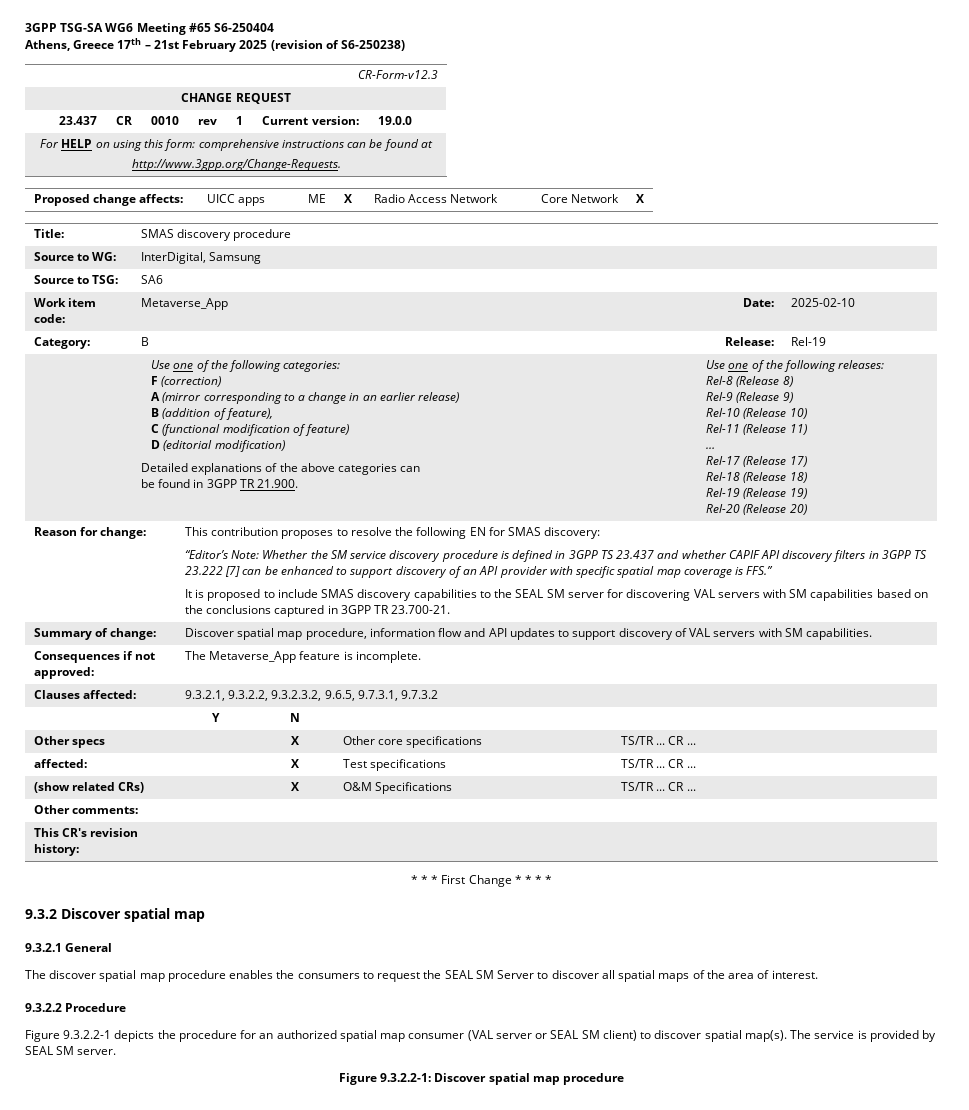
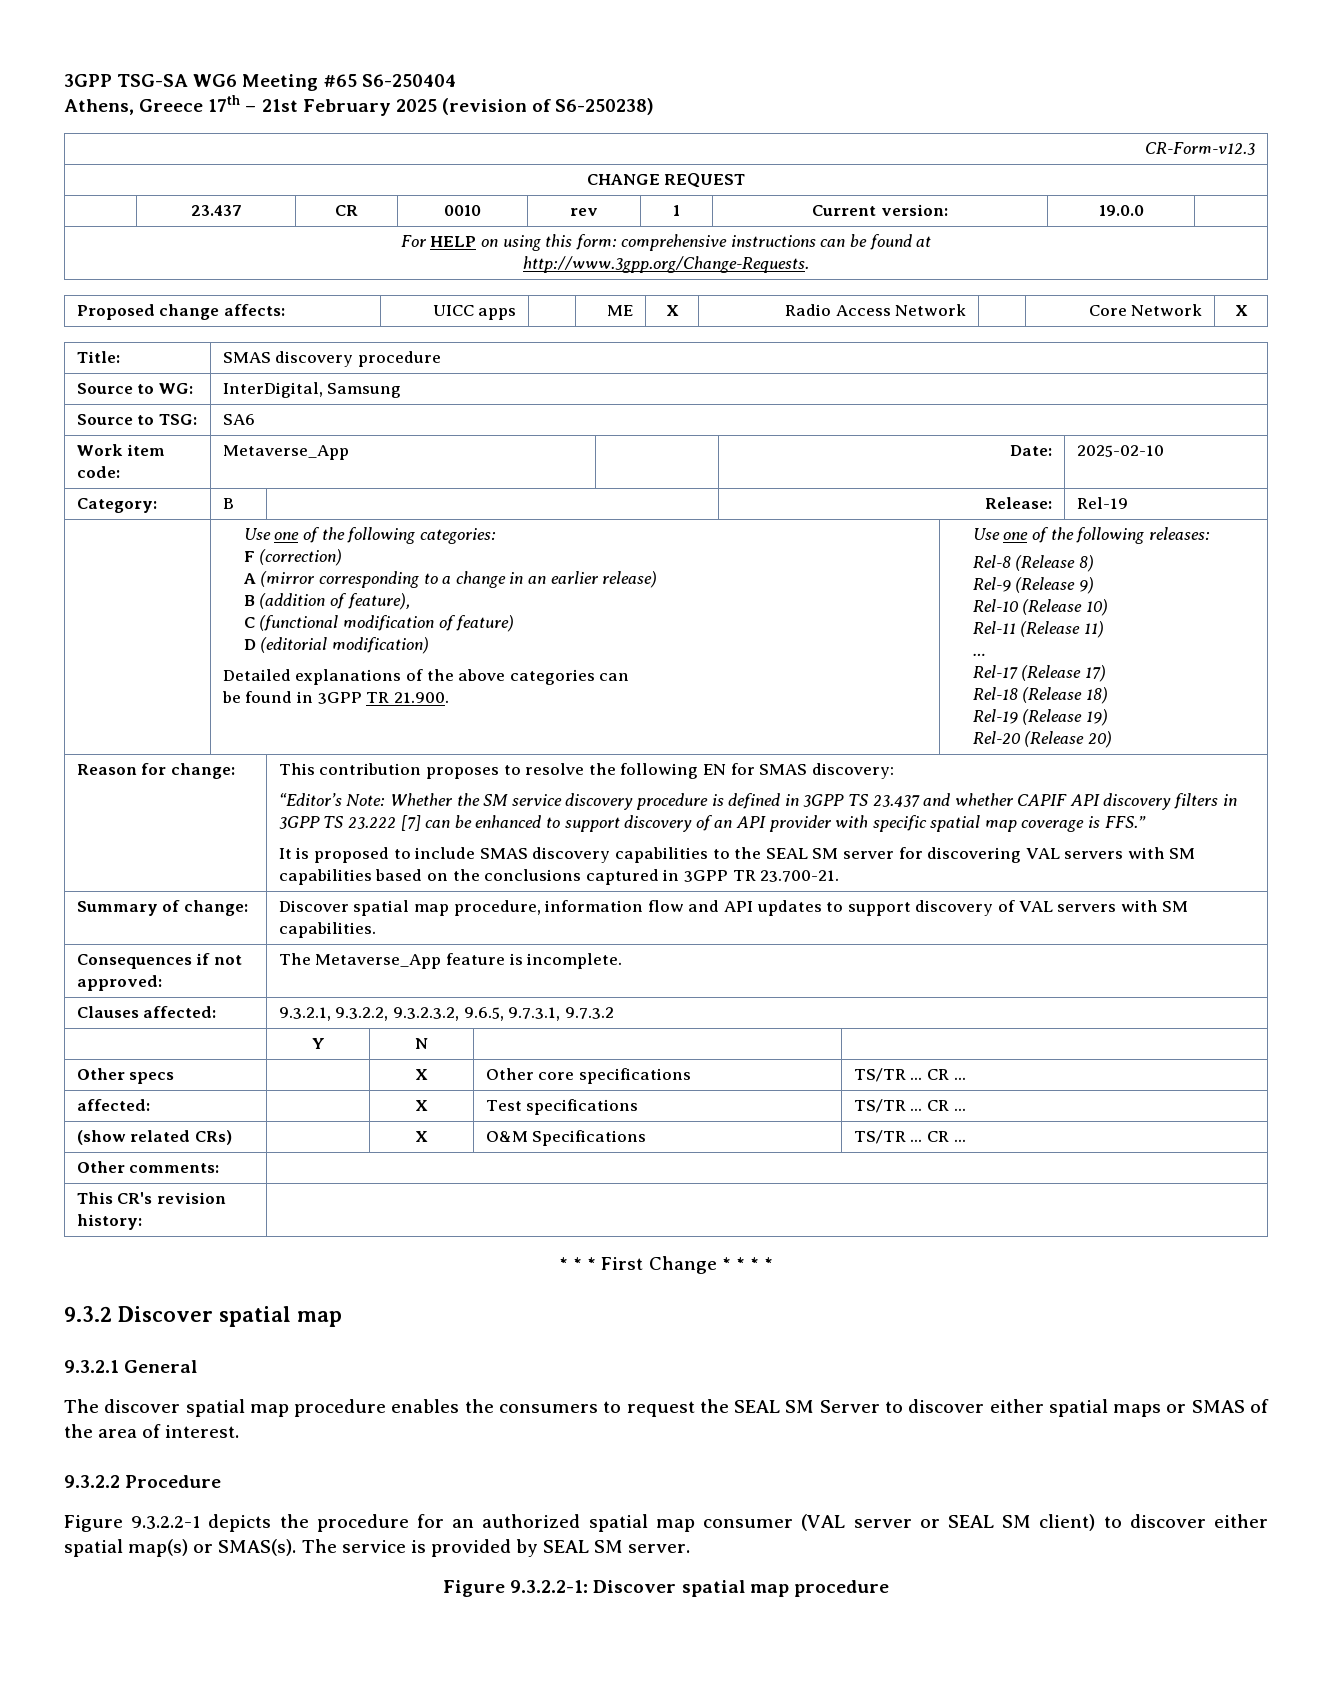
[601,970,615,979] all -> [989,1399,1044,1413] either
(690, 977) none -> [1166,1400,1245,1413] or SMAS
[704,1030,787,1042] spatial map(s). -> [1214,1514,1269,1528] [64,1539,297,1557] either spatial map(s) or SMAS(s).

